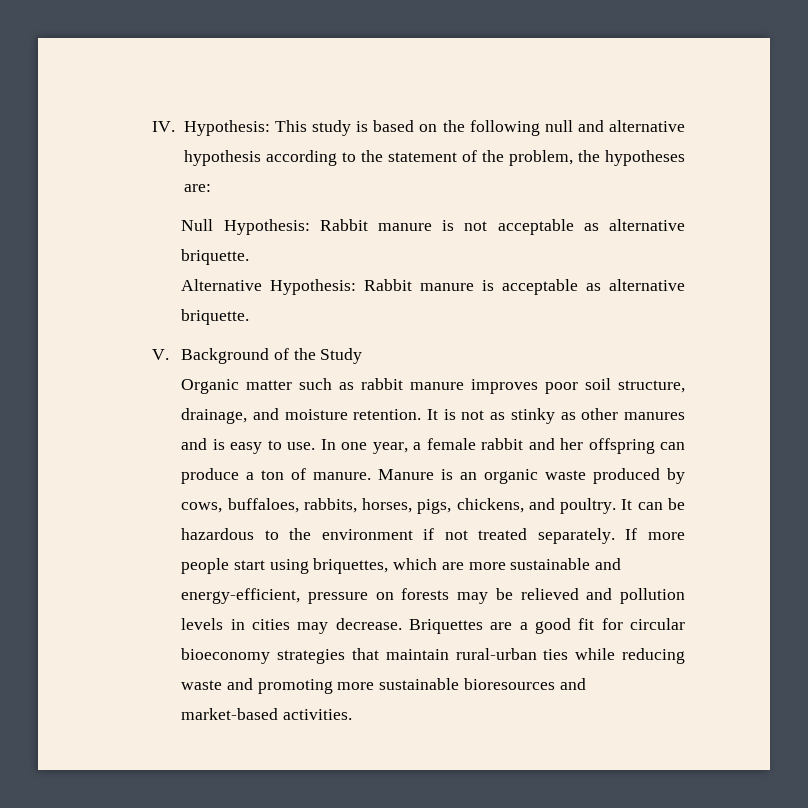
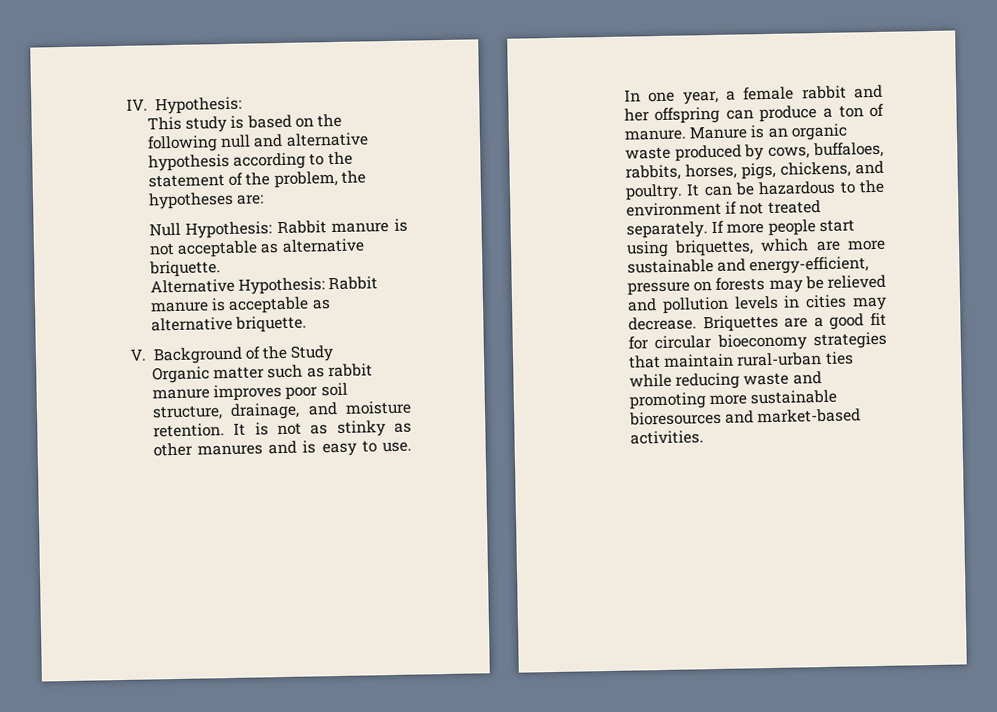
(270, 128) none -> (242, 105) //

